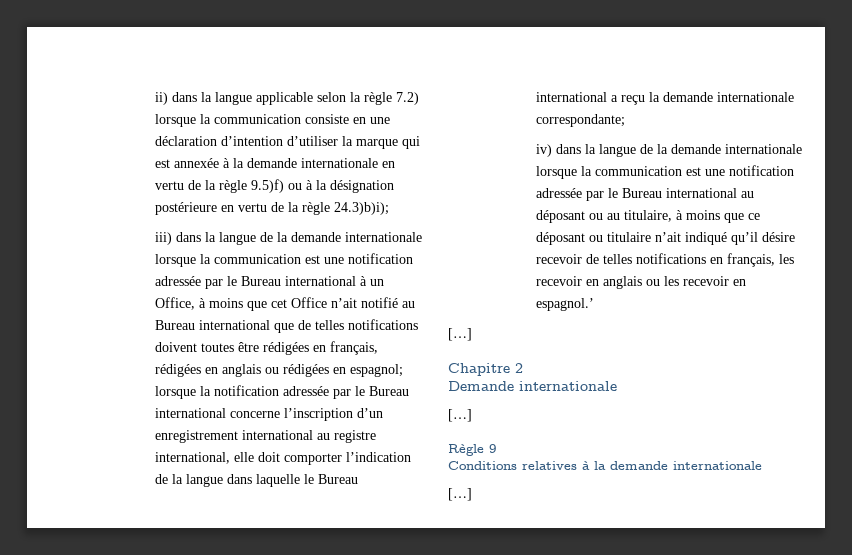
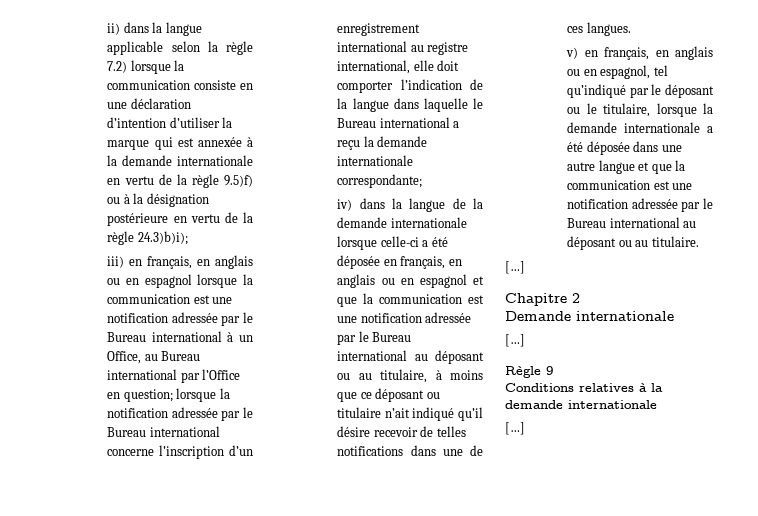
[176,232,423,245] dans la langue de la demande internationale -> [129,255,254,269] [107,274,192,288] en français, en anglais ou en espagnol
[199,297,416,311] [155,319,419,333] [155,341,379,355] [155,364,404,377] à moins que cet Office n’ait notifié au Bureau international que de telles notifications doivent toutes être rédigées en français, rédigées en anglais ou rédigées en espagnol; -> [144,351,201,361] [107,369,241,383] [107,389,173,402] au Bureau international par l’Office en question;
(578, 172) none -> [380,236,448,247] [337,255,462,269] [337,274,484,288] [337,297,358,307] celle-ci a été déposée en français, en anglais ou en espagnol et que
[710,253,795,267] [536,276,747,289] [536,298,595,311] en français, les recevoir en anglais ou les recevoir en espagnol.’ -> [410,445,483,456] [567,22,631,36] [566,46,713,60] [567,65,668,79] [567,84,714,98] [567,103,713,117] [567,122,713,133] [567,141,682,155] [567,160,686,174] [567,180,693,190] [567,198,713,212] [567,217,697,228] [567,236,699,250] dans une de ces langues. // v) en français, en anglais ou en espagnol, tel qu’indiqué par le déposant ou le titulaire, lorsque la demande internationale a été déposée dans une autre langue et que la communication est une notification adressée par le Bureau international au déposant ou au titulaire.

